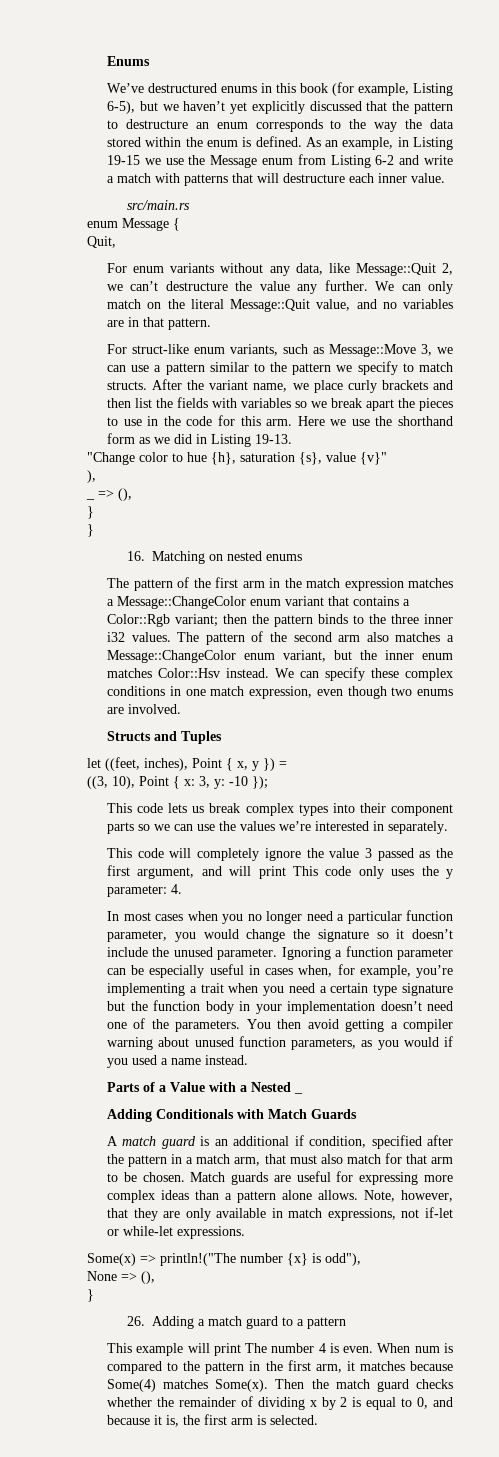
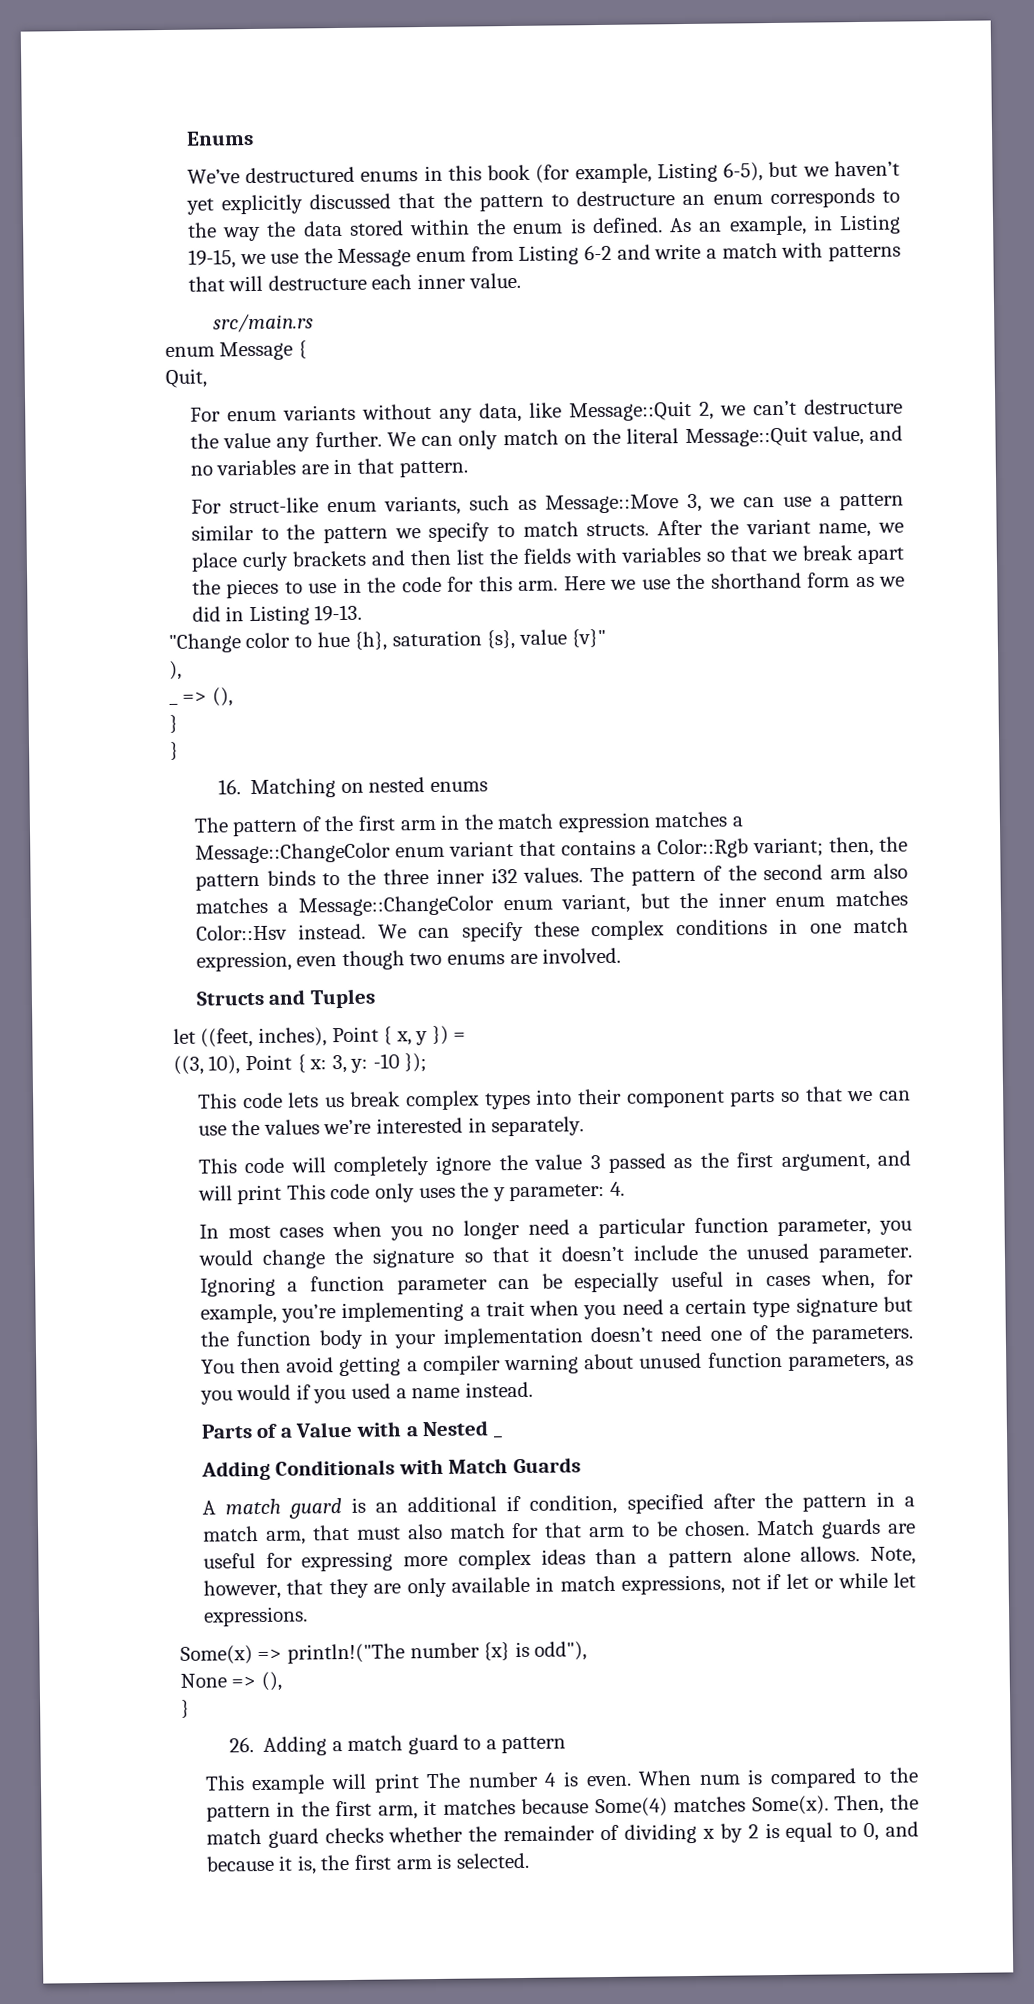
[106,155,140,165] 19-15 -> [187,249,236,269] 19-15,
(307, 404) none -> [729,546,767,562] that
[222,614,247,624] then -> [828,836,874,857] then,
(150, 827) none -> [804,1086,843,1102] that
(389, 935) none -> [491,1246,529,1263] that
[425,1207,454,1218] [106,1226,173,1236] if-let or while-let -> [766,1572,916,1590] if let or while let
[275,1379,305,1389] Then -> [834,1794,885,1815] Then,

